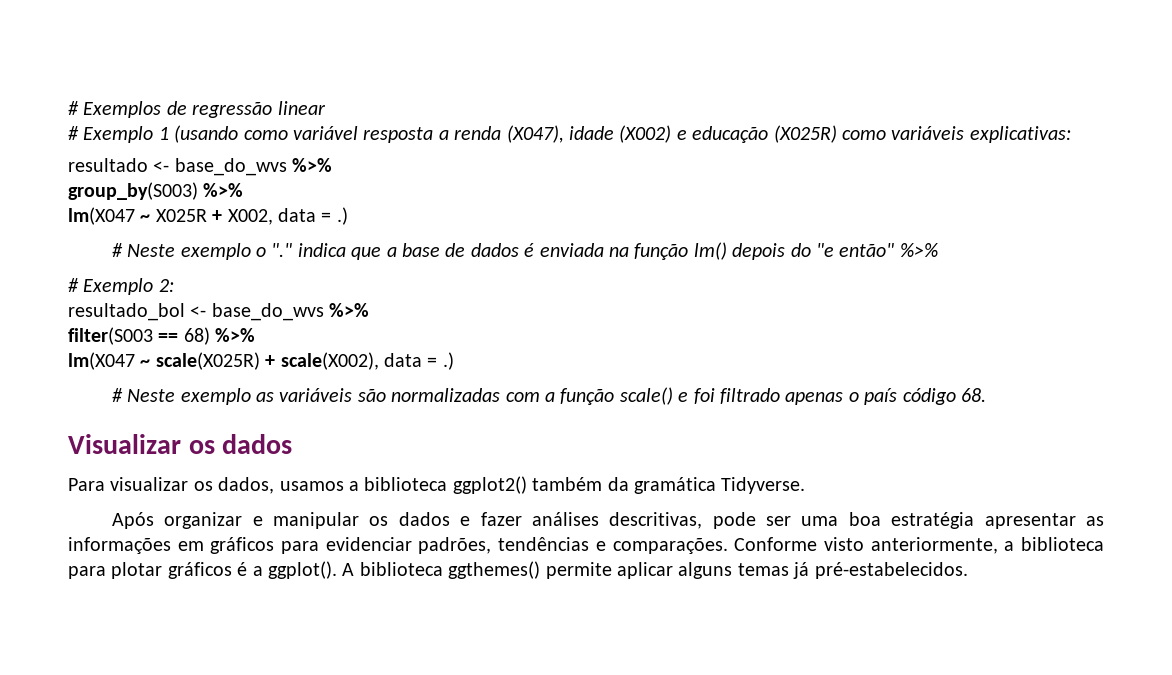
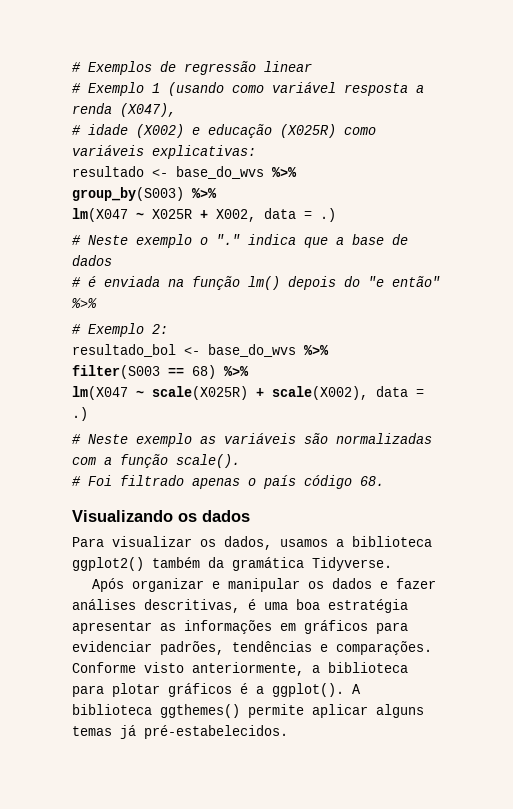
(564, 134) none -> [72,125,81,135] // #
(519, 250) none -> [72,277,81,287] // #
[619,387,715,405] scale() e foi -> [176,454,240,468] [72,475,112,486] scale(). // # Foi
[68,434,181,454] Visualizar -> [72,510,173,522] Visualizando
[712,512,792,529] pode ser -> [248,599,256,610] é

